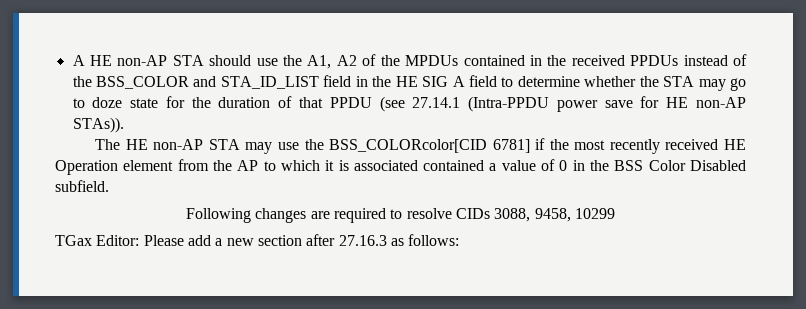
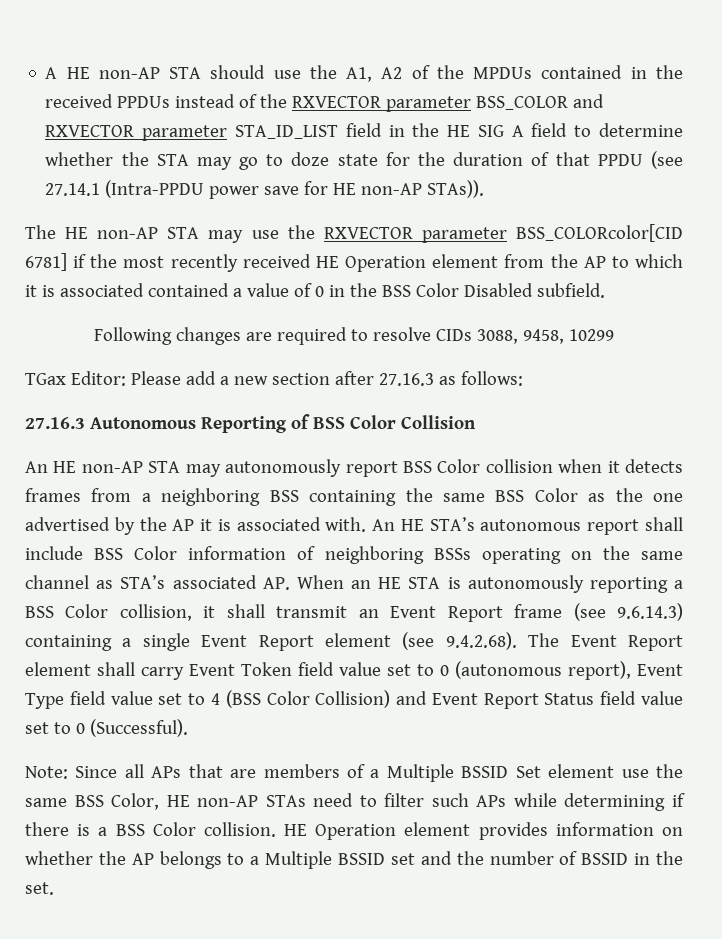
[96,76,217,89] BSS_COLOR and -> [292,94,605,112] [45,125,228,141] RXVECTOR parameter BSS_COLOR and RXVECTOR parameter
(324, 144) none -> [323,227,507,243] RXVECTOR parameter
(460, 240) none -> [25,414,476,433] [25,459,683,477] [25,488,683,506] [25,517,683,535] [25,546,684,564] [25,575,683,593] [25,603,683,622] [25,632,683,651] [25,661,683,680] [25,690,684,709] [25,719,188,737] [25,764,684,782] [25,793,686,811] [25,822,683,840] [25,851,684,869] [25,882,54,895] // 27.16.3 Autonomous Reporting of BSS Color Collision // An HE non-AP STA may autonomously report BSS Color collision when it detects frames from a neighboring BSS containing the same BSS Color as the one advertised by the AP it is associated with. An HE STA’s autonomous report shall include BSS Color information of neighboring BSSs operating on the same channel as STA’s associated AP. When an HE STA is autonomously reporting a BSS Color collision, it shall transmit an Event Report frame (see 9.6.14.3) containing a single Event Report element (see 9.4.2.68). The Event Report element shall carry Event Token field value set to 0 (autonomous report), Event Type field value set to 4 (BSS Color Collision) and Event Report Status field value set to 0 (Successful). // Note: Since all APs that are members of a Multiple BSSID Set element use the same BSS Color, HE non-AP STAs need to filter such APs while determining if there is a BSS Color collision. HE Operation element provides information on whether the AP belongs to a Multiple BSSID set and the number of BSSID in the set.

